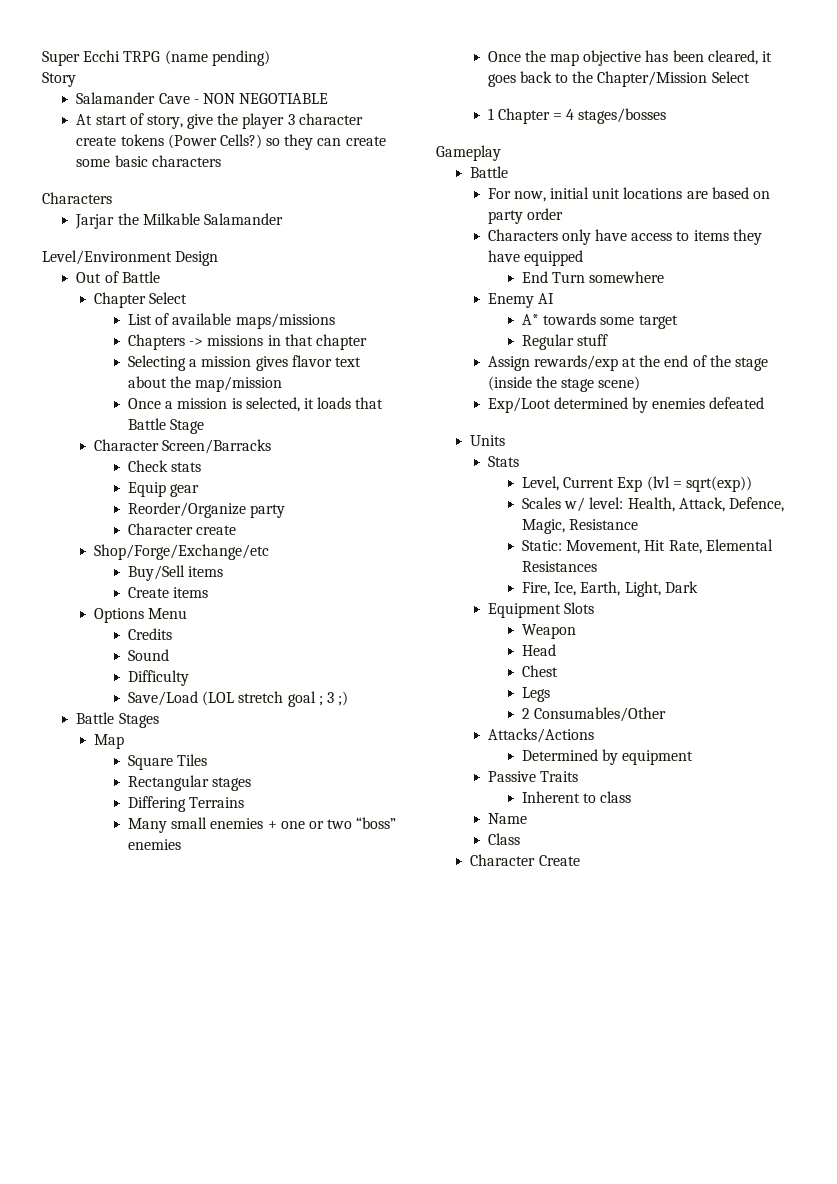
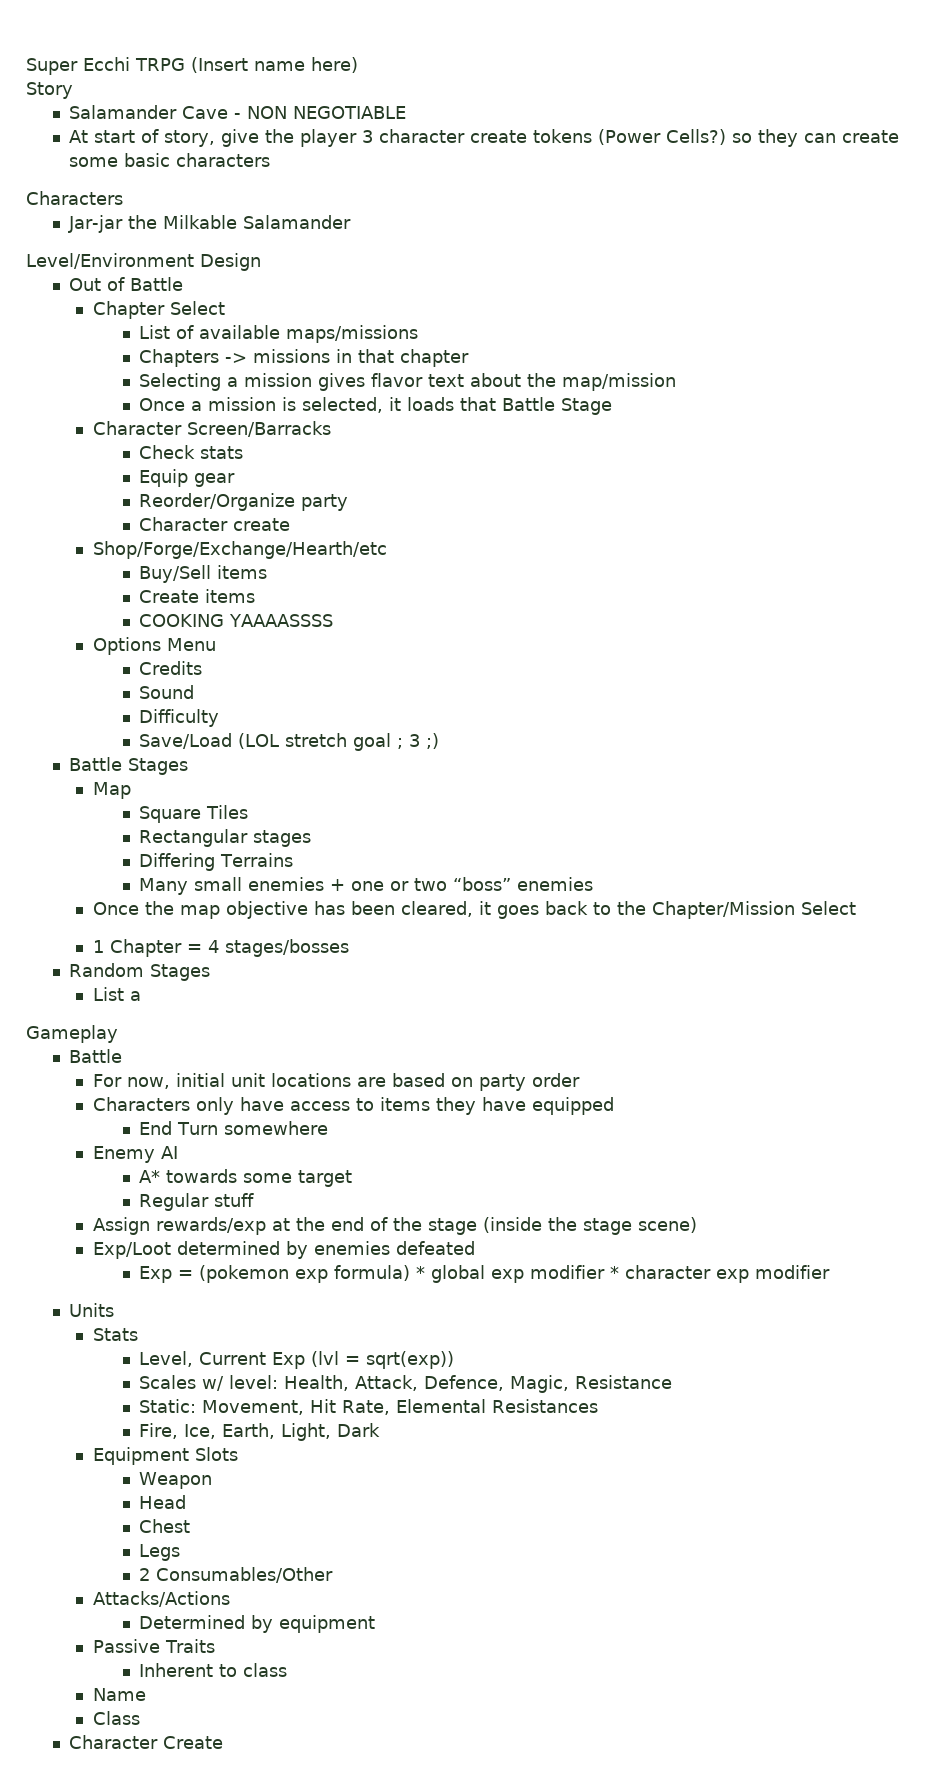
[164,50,270,66] (name pending) -> [191,57,358,73] (Insert name here)
[75,214,115,229] Jarjar -> [68,215,124,233] Jar-jar
[93,544,269,560] Shop/Forge/Exchange/etc -> [92,541,387,559] Shop/Forge/Exchange/Hearth/etc
(209, 592) none -> [139,614,334,627] // COOKING YAAAASSSS
(667, 116) none -> [69,963,211,981] [92,987,141,1001] // Random Stages // List a
(765, 403) none -> [139,1265,831,1283] // Exp = (pokemon exp formula) * global exp modifier * character exp modifier

